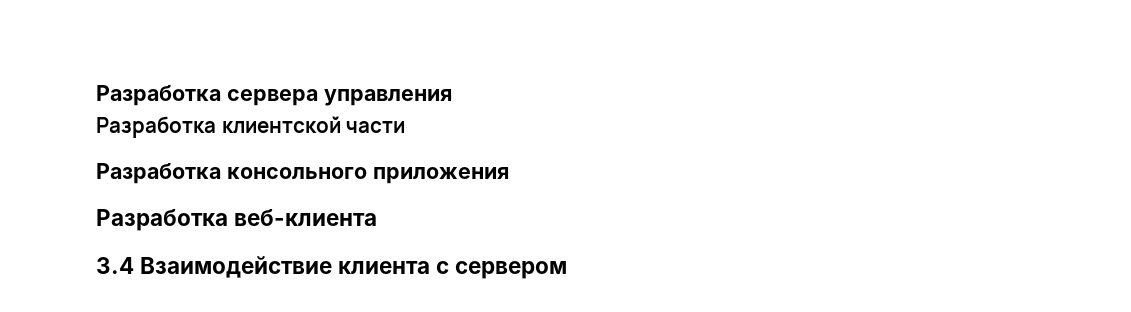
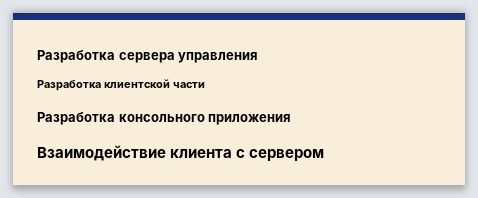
[96,209,378,231] [96,257,134,274] Разработка веб-клиента // 3.4 -> (292, 119) none

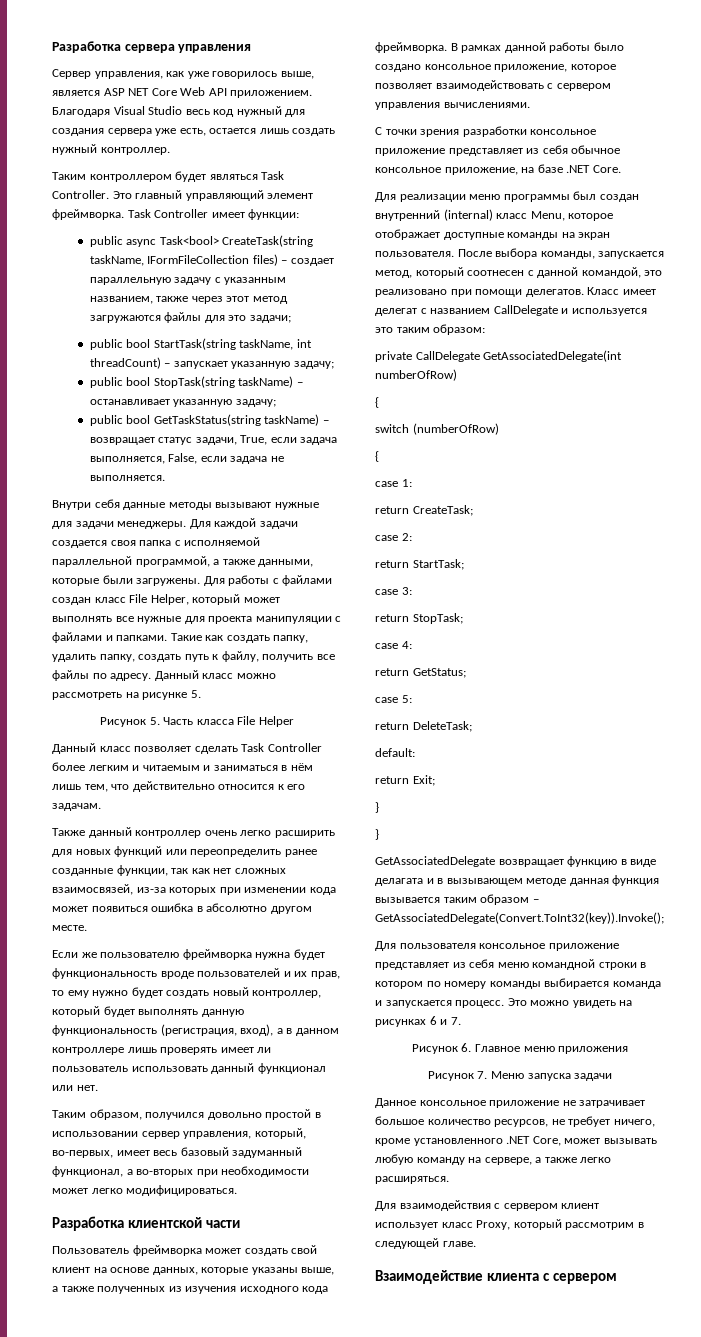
[37,79,205,91] [37,112,292,125] Разработка клиентской части // Разработка консольного приложения -> [52,69,314,79] [52,87,313,98] [52,106,306,117] [52,128,336,136] [52,144,170,155] [52,171,285,182] [52,190,314,201] [52,209,300,220] [89,235,314,247] [89,254,334,266] [89,277,287,285] [89,296,288,304] [89,312,291,323] [89,338,312,350] [89,357,334,369] [89,376,303,388] [89,399,276,407] [89,414,329,426] [89,435,338,445] [89,453,284,464] [89,475,165,481] [52,499,319,510] [52,518,298,529] [52,537,261,548] [52,556,314,567] [52,575,333,586] [52,594,280,605] [52,616,342,624] [52,632,309,643] [52,651,335,662] [52,670,276,681] [52,690,201,700] [100,716,294,727] [52,743,322,754] [52,762,313,771] [52,781,306,792] [52,803,101,811] [52,827,335,838] [52,846,317,857] [52,865,286,876] [52,884,336,895] [52,903,312,914] [52,925,87,931] [52,949,325,960] [52,968,340,979] [52,987,322,998] [52,1006,244,1017] [52,1024,339,1036] [52,1047,272,1055] [52,1063,326,1074] [52,1085,98,1091] [52,1109,321,1120] [52,1128,306,1139] [52,1147,303,1158] [52,1166,310,1177] [52,1185,238,1196] [52,1216,240,1231] [52,1245,318,1256] [52,1267,335,1275] [52,1286,329,1294] [375,42,624,53] [375,64,616,72] [375,80,611,91] [375,102,530,110] [375,126,597,137] [375,145,621,156] [375,164,621,175] [375,191,639,202] [375,209,614,221] [375,229,611,240] [375,248,665,259] [375,267,663,278] [375,287,656,297] [375,305,647,316] [375,324,486,335] [375,350,623,362] [375,369,457,381] [375,397,379,408] [375,423,499,435] [375,451,379,462] [375,479,412,487] [375,505,473,516] [375,533,412,541] [375,559,464,570] [375,587,412,595] [375,613,463,624] [375,641,412,649] [375,668,466,678] [375,695,412,703] [375,721,472,732] [375,748,415,757] [375,775,435,786] [375,802,379,813] [375,829,379,840] [375,856,657,867] [375,875,660,886] [375,894,539,905] [375,912,664,924] [375,941,619,951] [375,959,647,970] [375,978,661,989] [375,998,633,1008] [375,1016,461,1027] [411,1043,629,1054] [427,1071,613,1081] [375,1098,646,1108] [375,1116,655,1127] [375,1136,657,1146] [375,1154,612,1165] [375,1176,449,1184] [375,1200,600,1211] [375,1219,644,1230] [375,1238,476,1249] Сервер управления, как уже говорилось выше, является ASP NET Core Web API приложением. Благодаря Visual Studio весь код нужный для создания сервера уже есть, остается лишь создать нужный контроллер. // Таким контроллером будет являться Task Controller. Это главный управляющий элемент фреймворка. Task Controller имеет функции: // public async Task<bool> CreateTask(string taskName, IFormFileCollection files) – создает параллельную задачу с указанным названием, также через этот метод загружаются файлы для это задачи; // public bool StartTask(string taskName, int threadCount) – запускает указанную задачу; // public bool StopTask(string taskName) – останавливает указанную задачу; // public bool GetTaskStatus(string taskName) – возвращает статус задачи, True, если задача выполняется, False, если задача не выполняется. // Внутри себя данные методы вызывают нужные для задачи менеджеры. Для каждой задачи создается своя папка с исполняемой параллельной программой, а также данными, которые были загружены. Для работы с файлами создан класс File Helper, который может выполнять все нужные для проекта манипуляции с файлами и папками. Такие как создать папку, удалить папку, создать путь к файлу, получить все файлы по адресу. Данный класс можно рассмотреть на рисунке 5. // Рисунок 5. Часть класса File Helper // Данный класс позволяет сделать Task Controller более легким и читаемым и заниматься в нём лишь тем, что действительно относится к его задачам. // Также данный контроллер очень легко расширить для новых функций или переопределить ранее созданные функции, так как нет сложных взаимосвязей, из-за которых при изменении кода может появиться ошибка в абсолютно другом месте. // Если же пользователю фреймворка нужна будет функциональность вроде пользователей и их прав, то ему нужно будет создать новый контроллер, который будет выполнять данную функциональность (регистрация, вход), а в данном контроллере лишь проверять имеет ли пользователь использовать данный функционал или нет. // Таким образом, получился довольно простой в использовании сервер управления, который, во-первых, имеет весь базовый задуманный функционал, а во-вторых при необходимости может легко модифицироваться. // Разработка клиентской части // Пользователь фреймворка может создать свой клиент на основе данных, которые указаны выше, а также полученных из изучения исходного кода фреймворка. В рамках данной работы было создано консольное приложение, которое позволяет взаимодействовать с сервером управления вычислениями. // С точки зрения разработки консольное приложение представляет из себя обычное консольное приложение, на базе .NET Core. // Для реализации меню программы был создан внутренний (internal) класс Menu, которое отображает доступные команды на экран пользователя. После выбора команды, запускается метод, который соотнесен с данной командой, это реализовано при помощи делегатов. Класс имеет делегат с названием CallDelegate и используется это таким образом: // private CallDelegate GetAssociatedDelegate(int numberOfRow) // { // switch (numberOfRow) // { // case 1: // return CreateTask; // case 2: // return StartTask; // case 3: // return StopTask; // case 4: // return GetStatus; // case 5: // return DeleteTask; // default: // return Exit; // } // } // GetAssociatedDelegate возвращает функцию в виде делагата и в вызывающем методе данная функция вызывается таким образом – GetAssociatedDelegate(Convert.ToInt32(key)).Invoke(); // Для пользователя консольное приложение представляет из себя меню командной строки в котором по номеру команды выбирается команда и запускается процесс. Это можно увидеть на рисунках 6 и 7. // Рисунок 6. Главное меню приложения // Рисунок 7. Меню запуска задачи // Данное консольное приложение не затрачивает большое количество ресурсов, не требует ничего, кроме установленного .NET Core, может вызывать любую команду на сервере, а также легко расширяться. // Для взаимодействия с сервером клиент использует класс Proxy, который рассмотрим в следующей главе.

